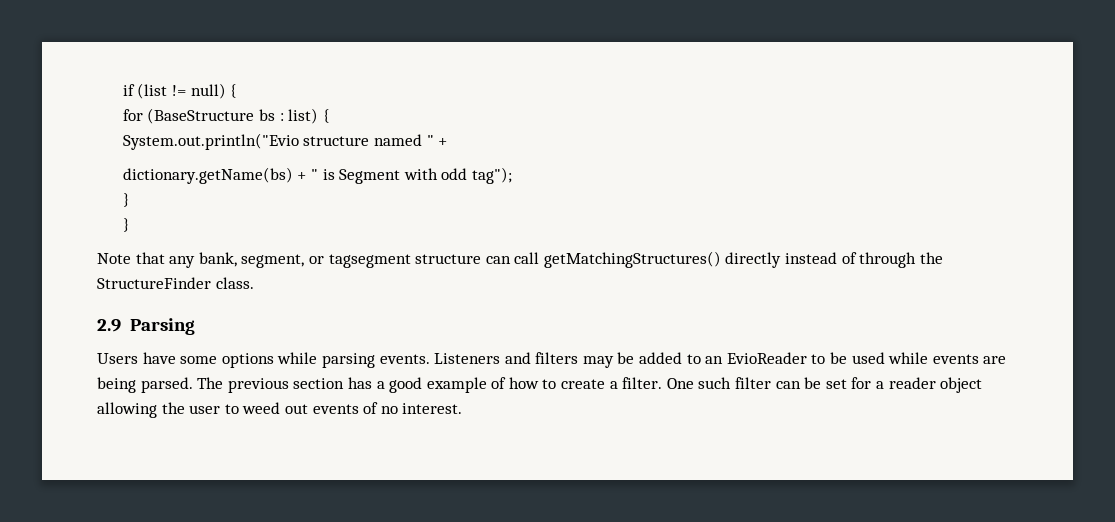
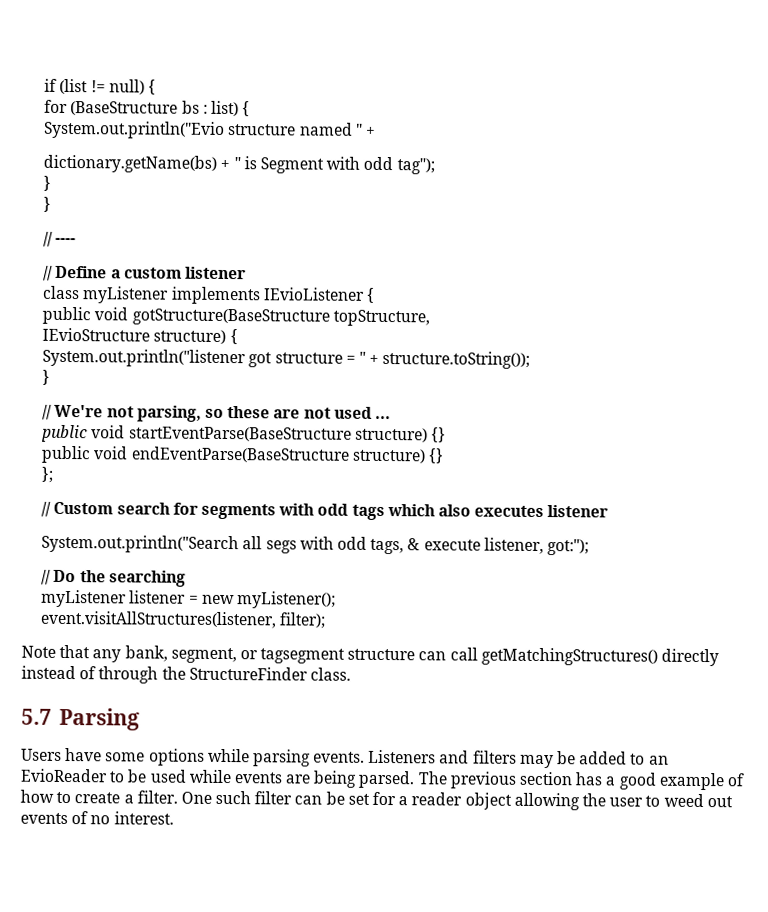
(130, 225) none -> [43,231,77,247] [43,265,246,281] [42,285,375,305] [42,306,430,327] [42,327,238,345] [42,348,531,369] [42,369,51,385] [42,404,391,422] [41,424,446,443] [41,445,444,464] [41,466,54,483] [41,501,609,521] [41,534,589,556] [41,569,186,587] [41,589,336,609] [40,610,327,629] // // ---- // // Define a custom listener // class myListener implements IEvioListener { // public void gotStructure(BaseStructure topStructure, // IEvioStructure structure) { // System.out.println("listener got structure = " + structure.toString()); // } // // We're not parsing, so these are not used ... // public void startEventParse(BaseStructure structure) {} // public void endEventParse(BaseStructure structure) {} // }; // // Custom search for segments with odd tags which also executes listener // System.out.println("Search all segs with odd tags, & execute listener, got:"); // // Do the searching // myListener listener = new myListener(); // event.visitAllStructures(listener, filter);
[97,319,121,332] 2.9 -> [21,708,52,725] 5.7

